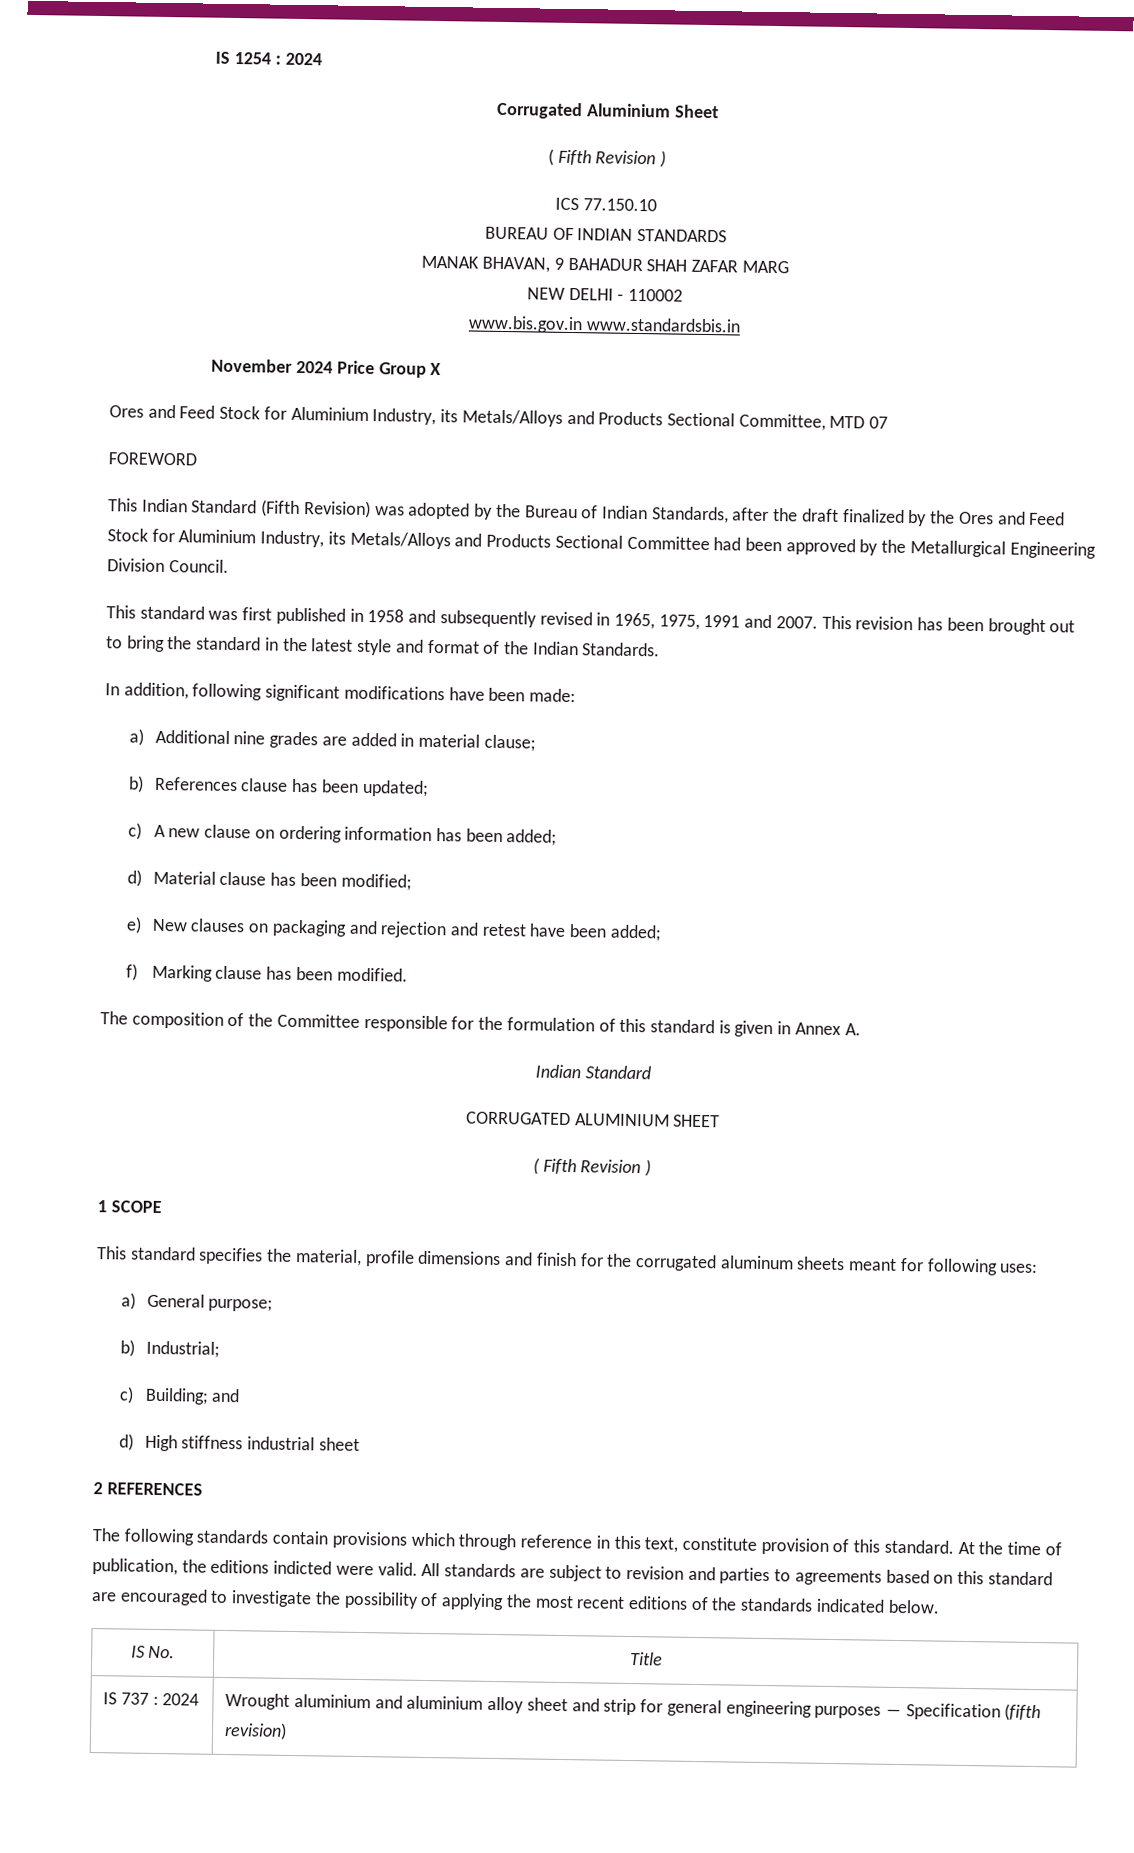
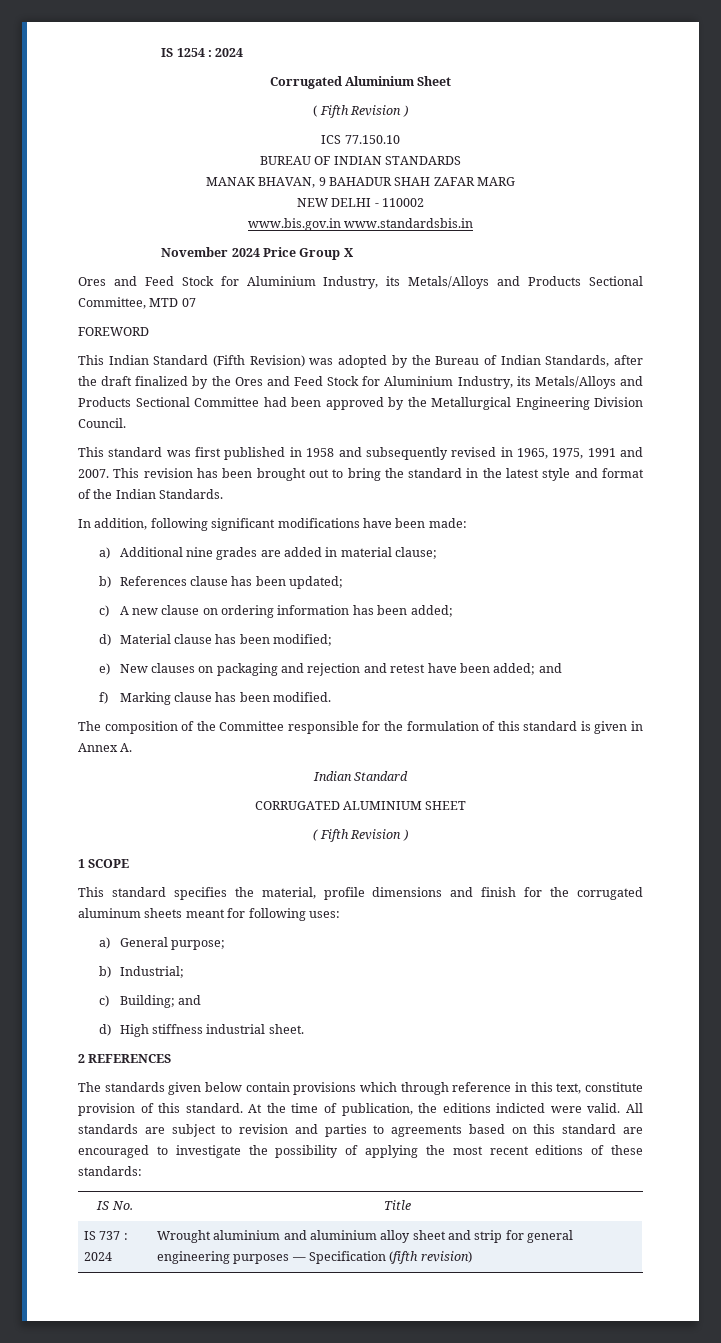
(662, 933) none -> [538,663,562,673] and
[318,1437,360,1451] sheet -> [268,1024,304,1034] sheet.
[123,1528,270,1546] following standards -> [104,1082,242,1095] standards given below
[711,1597,940,1614] the standards indicated below. -> [611,1145,643,1155] [78,1166,142,1176] these standards:

